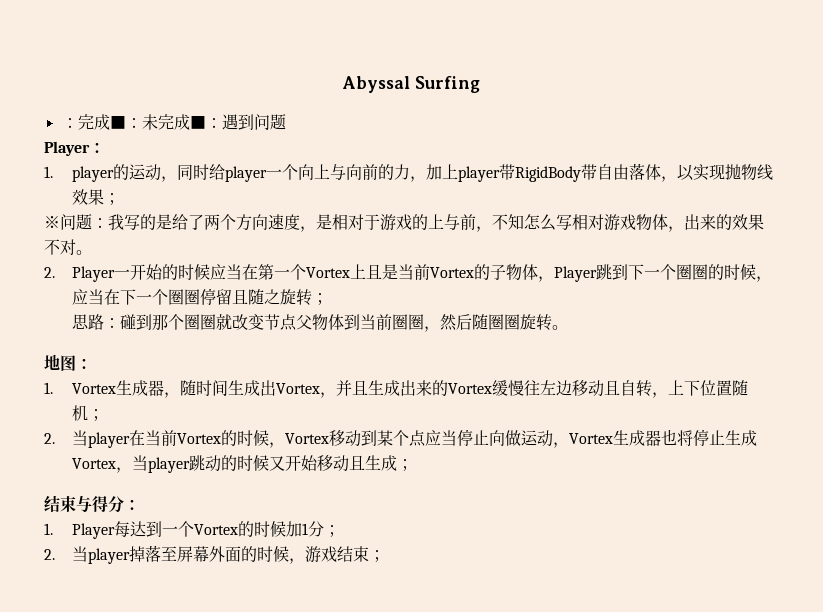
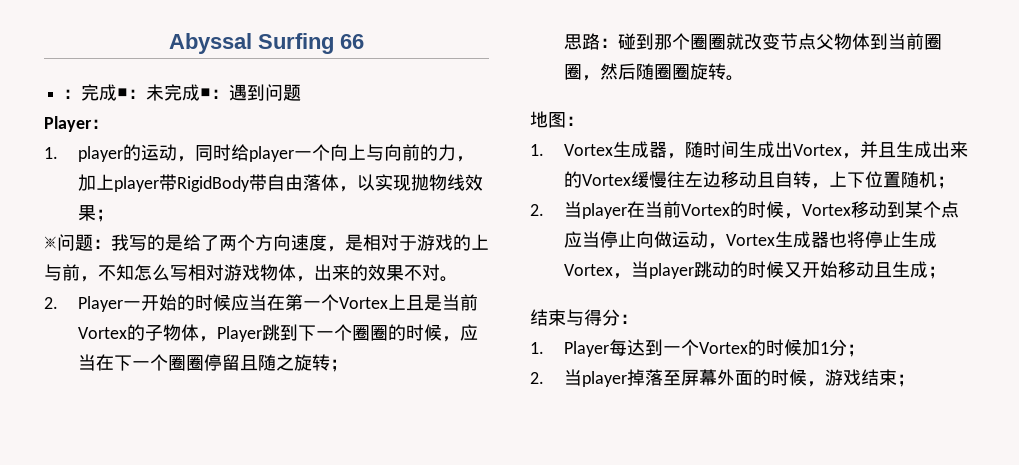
(480, 84) none -> [340,34,364,49] 66

